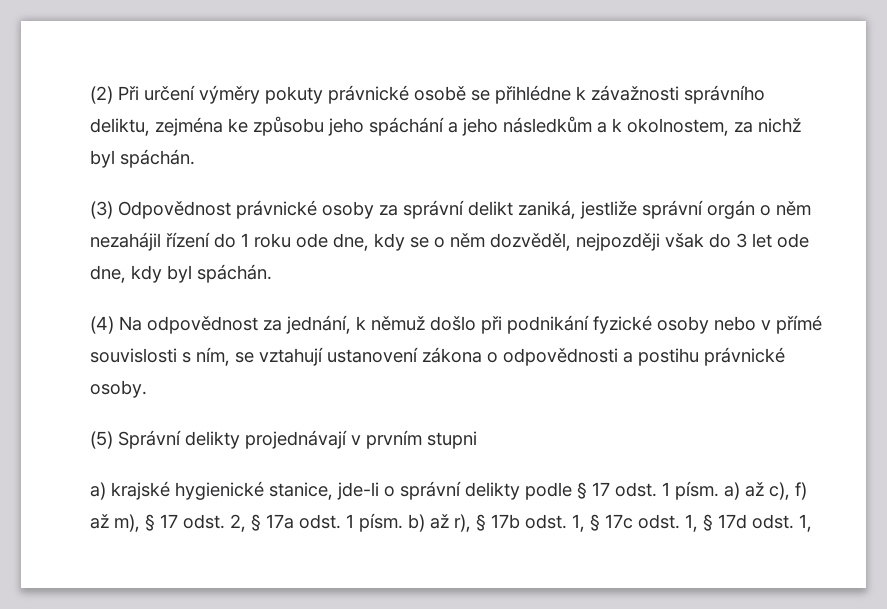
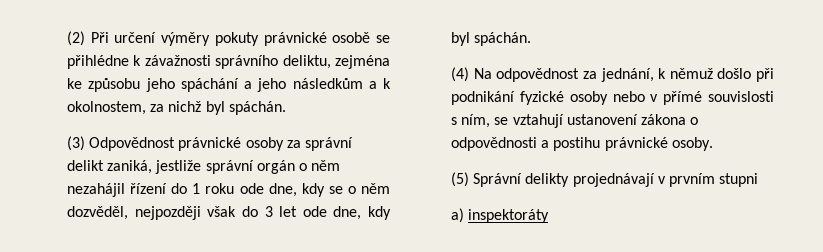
[111,481,808,500] [90,513,813,532] krajské hygienické stanice, jde-li o správní delikty podle § 17 odst. 1 písm. a) až c), f) až m), § 17 odst. 2, § 17a odst. 1 písm. b) až r), § 17b odst. 1, § 17c odst. 1, § 17d odst. 1, -> [468,209,550,223] inspektoráty

